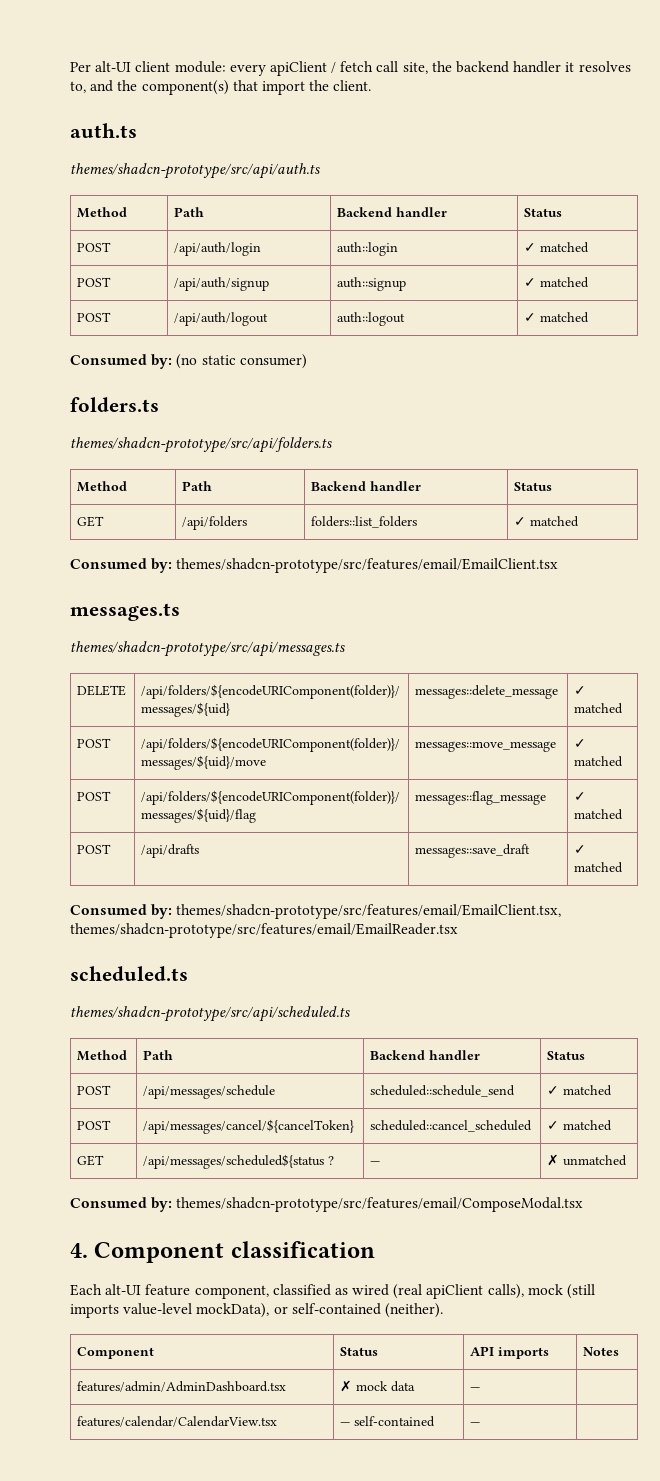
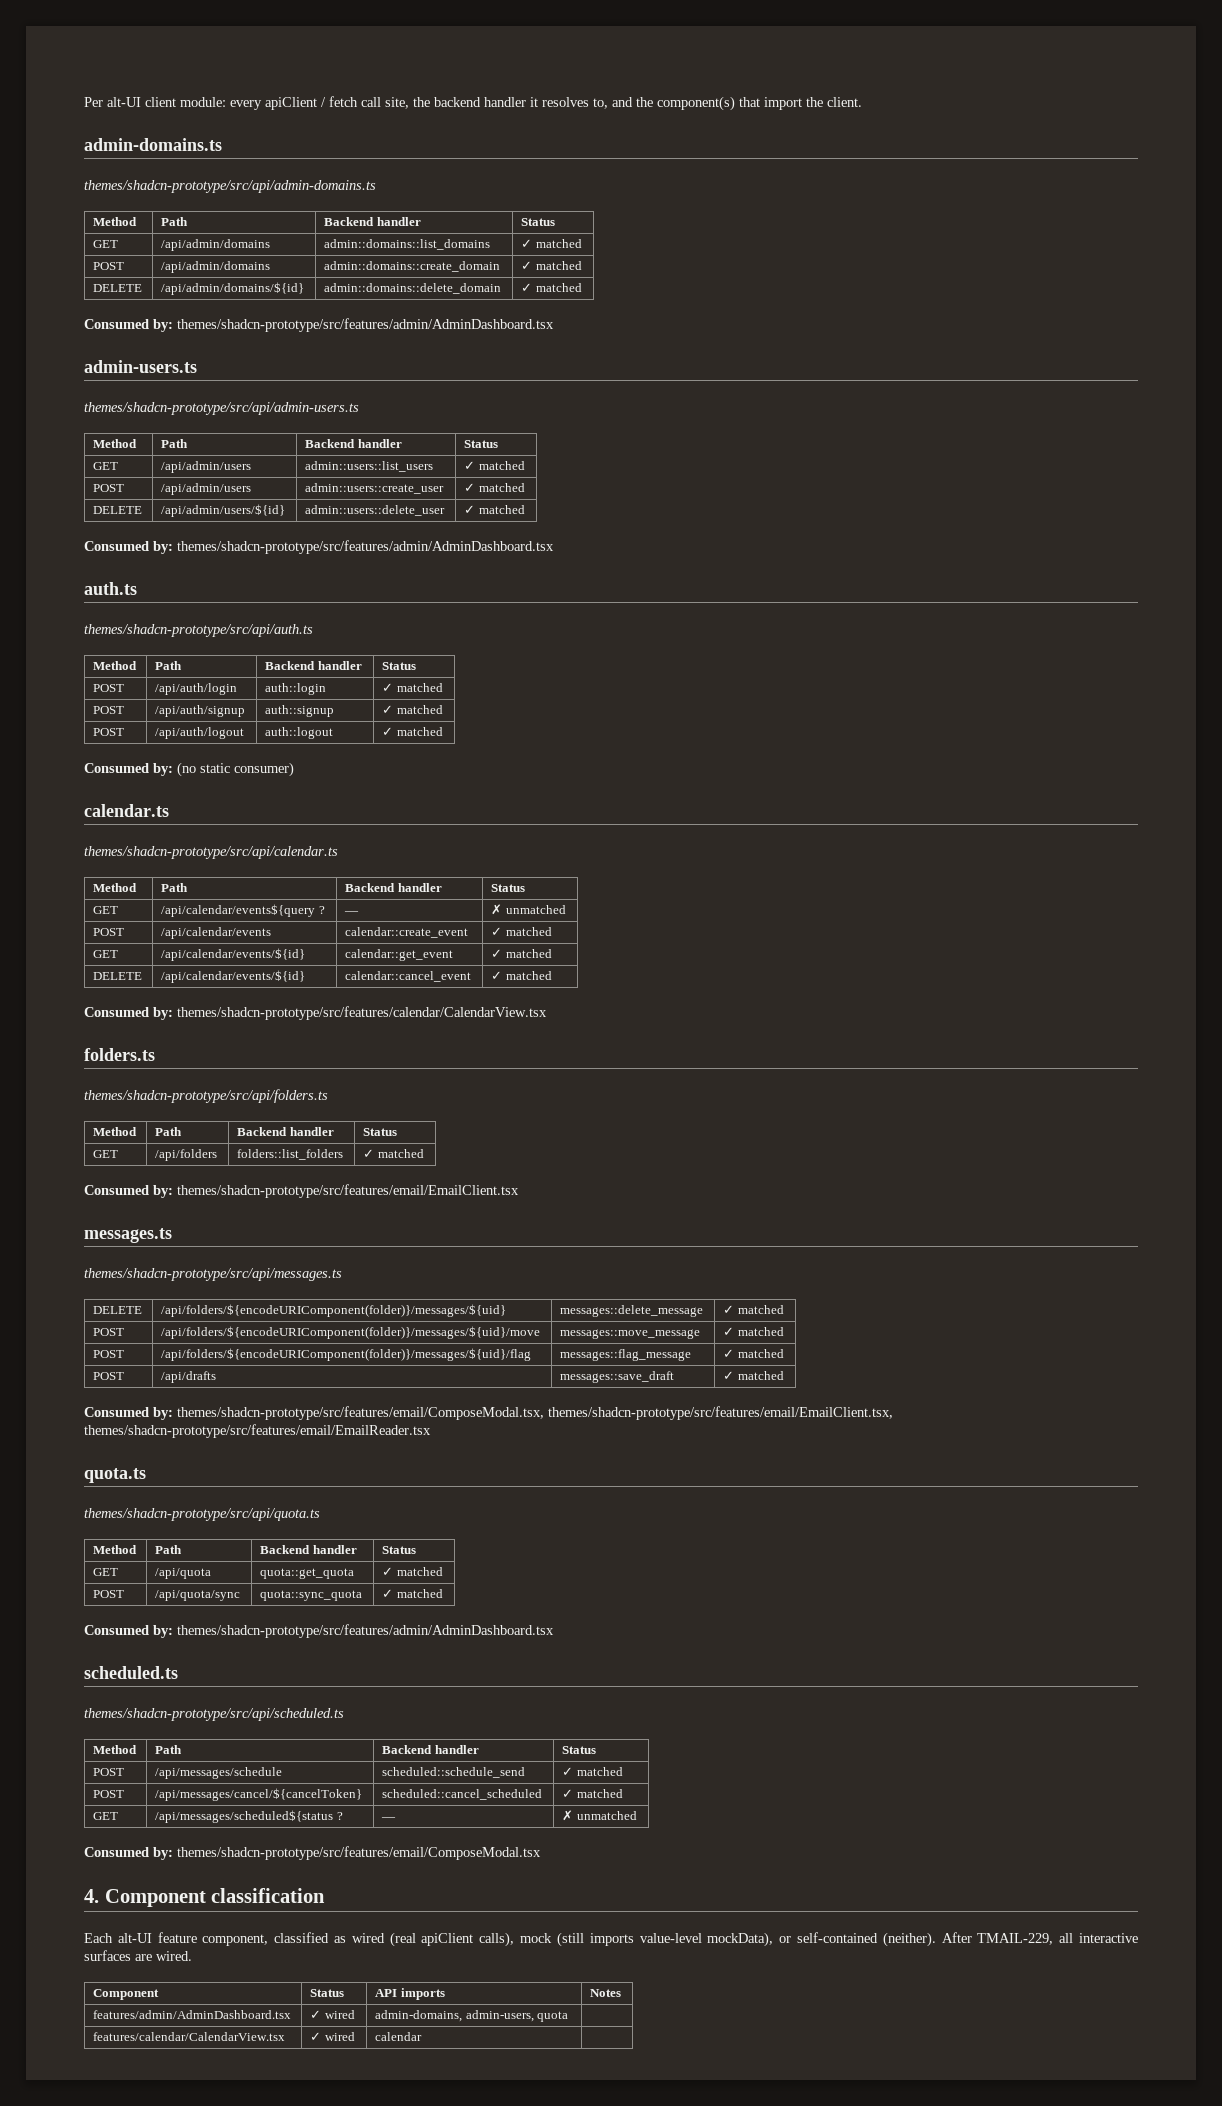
(372, 85) none -> [84,138,222,151] [84,180,376,193] [93,217,138,226] [161,217,189,226] [324,217,421,226] [521,218,556,226] [93,240,119,248] [161,239,271,251] [324,239,491,250] [521,239,582,248] [93,262,125,270] [161,261,271,273] [324,261,501,272] [521,261,582,270] [93,284,143,292] [161,282,305,295] [324,283,502,294] [521,283,582,292] [84,318,554,332] [84,360,197,373] [84,402,359,415] [93,439,138,448] [161,439,189,448] [305,439,402,448] [464,440,499,448] [93,462,119,470] [161,461,252,473] [305,461,434,472] [464,461,525,470] [93,484,125,492] [161,483,252,495] [305,483,445,494] [464,483,525,492] [93,506,143,514] [161,504,286,517] [305,505,446,516] [464,505,525,514] [84,540,554,554] // admin-domains.ts // themes/shadcn-prototype/src/api/admin-domains.ts // Method | Path | Backend handler | Status // GET | /api/admin/domains | admin::domains::list_domains | ✓ matched // POST | /api/admin/domains | admin::domains::create_domain | ✓ matched // DELETE | /api/admin/domains/${id} | admin::domains::delete_domain | ✓ matched // Consumed by: themes/shadcn-prototype/src/features/admin/AdminDashboard.tsx // admin-users.ts // themes/shadcn-prototype/src/api/admin-users.ts // Method | Path | Backend handler | Status // GET | /api/admin/users | admin::users::list_users | ✓ matched // POST | /api/admin/users | admin::users::create_user | ✓ matched // DELETE | /api/admin/users/${id} | admin::users::delete_user | ✓ matched // Consumed by: themes/shadcn-prototype/src/features/admin/AdminDashboard.tsx
(307, 361) none -> [84,804,169,817] [84,846,338,859] [93,883,138,892] [161,883,189,892] [345,883,442,892] [491,884,526,892] [93,906,119,914] [161,904,325,917] [344,911,360,914] [491,904,566,915] [93,928,125,936] [161,927,272,939] [345,927,469,938] [491,927,552,936] [93,950,119,958] [161,948,306,961] [345,949,454,961] [491,949,552,958] [93,972,143,980] [161,970,306,983] [345,971,472,982] [491,971,552,980] [84,1006,547,1020] // calendar.ts // themes/shadcn-prototype/src/api/calendar.ts // Method | Path | Backend handler | Status // GET | /api/calendar/events${query ? | — | ✗ unmatched // POST | /api/calendar/events | calendar::create_event | ✓ matched // GET | /api/calendar/events/${id} | calendar::get_event | ✓ matched // DELETE | /api/calendar/events/${id} | calendar::cancel_event | ✓ matched // Consumed by: themes/shadcn-prototype/src/features/calendar/CalendarView.tsx
(173, 911) none -> [177,1406,544,1420] themes/shadcn-prototype/src/features/email/ComposeModal.tsx,
(458, 930) none -> [84,1468,146,1483] [84,1508,320,1521] [93,1545,138,1554] [155,1545,183,1554] [260,1545,357,1554] [382,1546,417,1554] [93,1568,119,1576] [155,1568,212,1579] [260,1568,355,1579] [382,1567,443,1576] [93,1590,125,1598] [155,1590,241,1601] [260,1590,363,1601] [382,1589,443,1598] [84,1624,554,1638] // quota.ts // themes/shadcn-prototype/src/api/quota.ts // Method | Path | Backend handler | Status // GET | /api/quota | quota::get_quota | ✓ matched // POST | /api/quota/sync | quota::sync_quota | ✓ matched // Consumed by: themes/shadcn-prototype/src/features/admin/AdminDashboard.tsx
(443, 1310) none -> [941,1932,1139,1945] [84,1950,192,1961] After TMAIL-229, all interactive surfaces are wired.
[340,1380,416,1392] [470,1387,481,1391] [77,1416,278,1427] [340,1416,436,1427] [470,1422,481,1426] ✗ mock data | — | // features/calendar/CalendarView.tsx | — self-contained | — -> [310,2010,355,2019] [375,2010,569,2022] [93,2032,286,2041] [310,2032,355,2041] [375,2032,423,2041] ✓ wired | admin-domains, admin-users, quota | // features/calendar/CalendarView.tsx | ✓ wired | calendar

